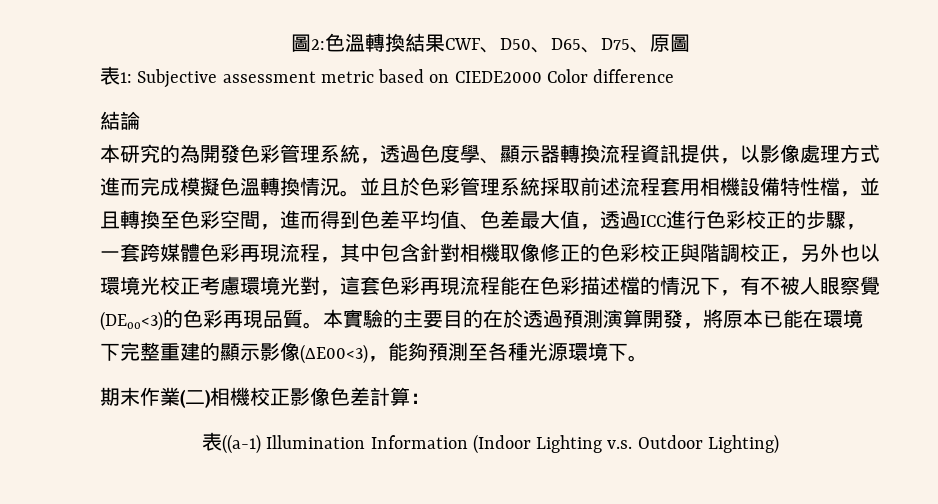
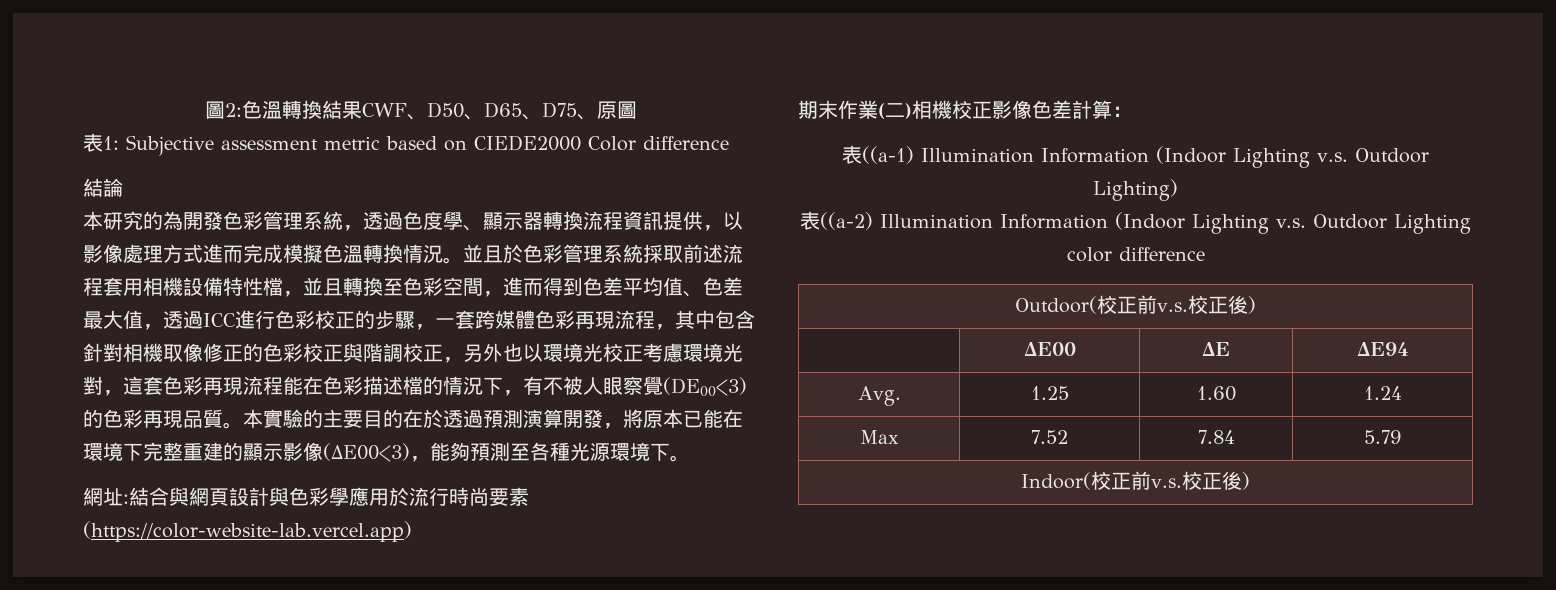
(648, 358) none -> [83,487,529,506] [83,521,412,542] // 網址:結合與網頁設計與色彩學應用於流行時尚要素(https://color-website-lab.vercel.app)
(779, 444) none -> [799,211,1472,234] [1066,247,1205,262] [1015,295,1256,314] [1023,342,1076,356] [1202,342,1230,356] [1356,342,1409,356] [857,386,901,406] [1030,386,1069,400] [1196,386,1236,401] [1363,386,1402,400] [860,430,899,444] [1031,430,1068,444] [1197,430,1235,444] [1364,430,1401,444] [1021,471,1250,490] // 表((a-2) Illumination Information (Indoor Lighting v.s. Outdoor Lighting color difference // Outdoor(校正前v.s.校正後) // | ∆E00 | ∆E | ∆E94 // Avg. | 1.25 | 1.60 | 1.24 // Max | 7.52 | 7.84 | 5.79 // Indoor(校正前v.s.校正後)

